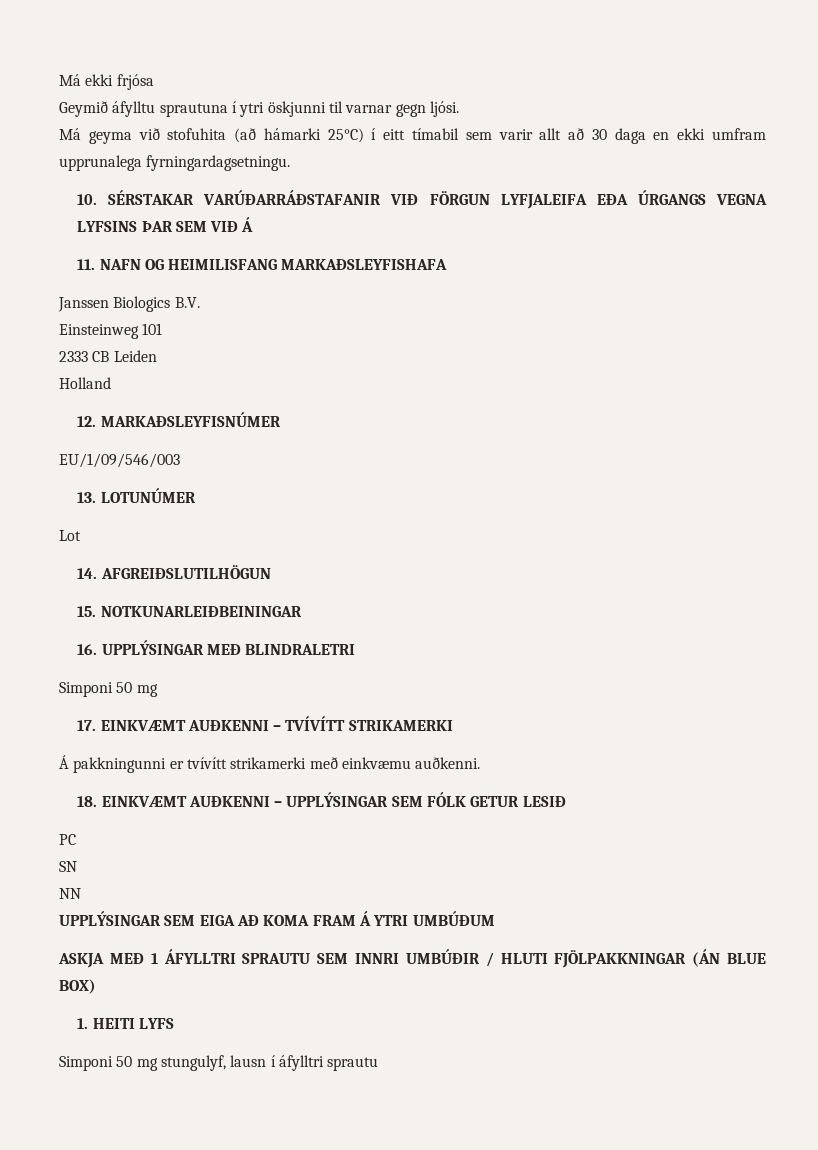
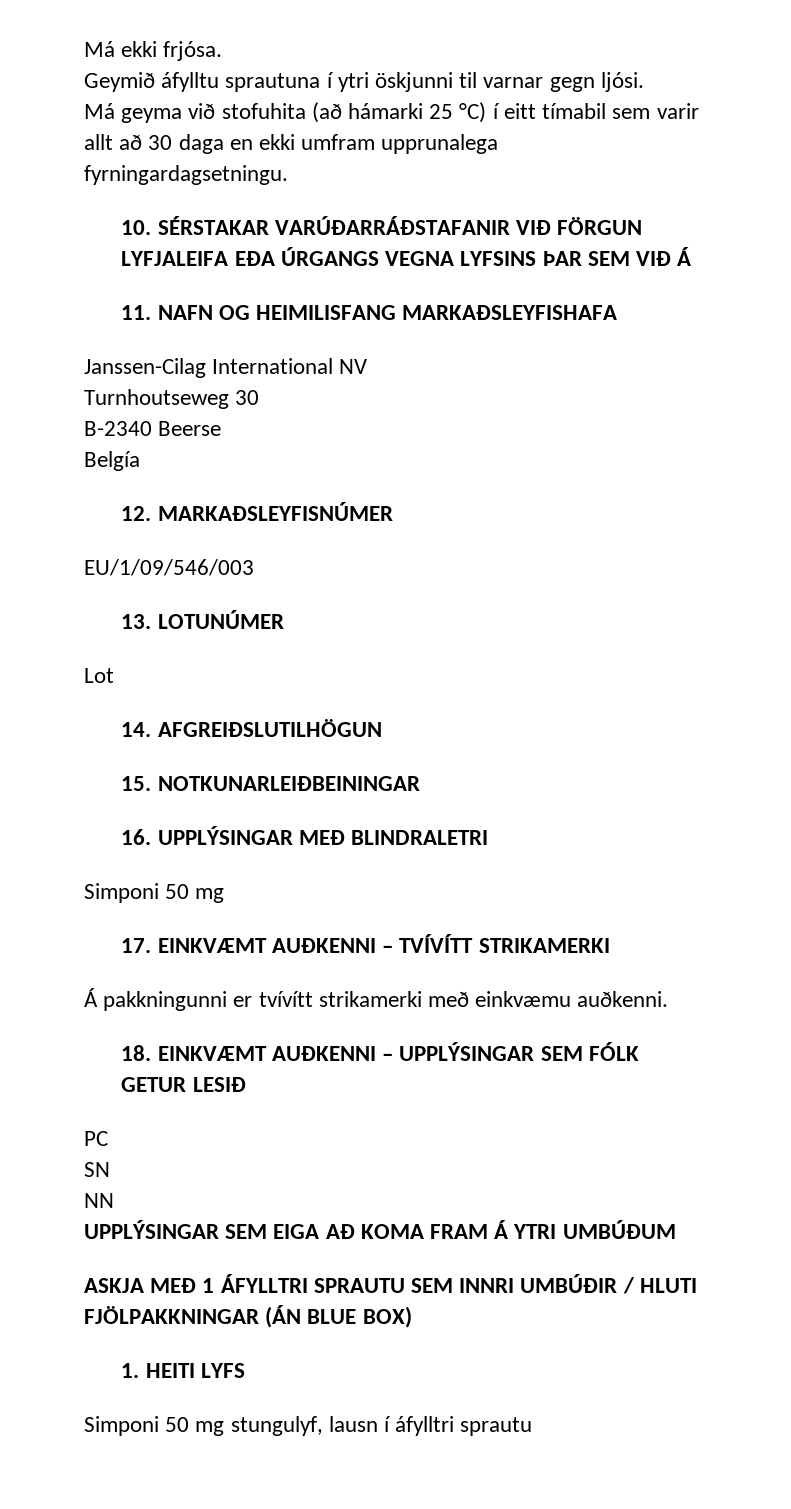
[116,74,154,90] frjósa -> [163,41,223,61] frjósa.
[327,128,364,143] 25°C) -> [429,102,487,123] 25 °C)
[58,296,200,312] [59,323,163,339] [59,350,157,362] [59,377,111,389] Janssen Biologics B.V. // Einsteinweg 101 // 2333 CB Leiden // Holland -> [84,358,368,378] [84,389,260,409] [84,421,222,436] [84,451,140,471] Janssen-Cilag International NV // Turnhoutseweg 30 // B-2340 Beerse // Belgía

